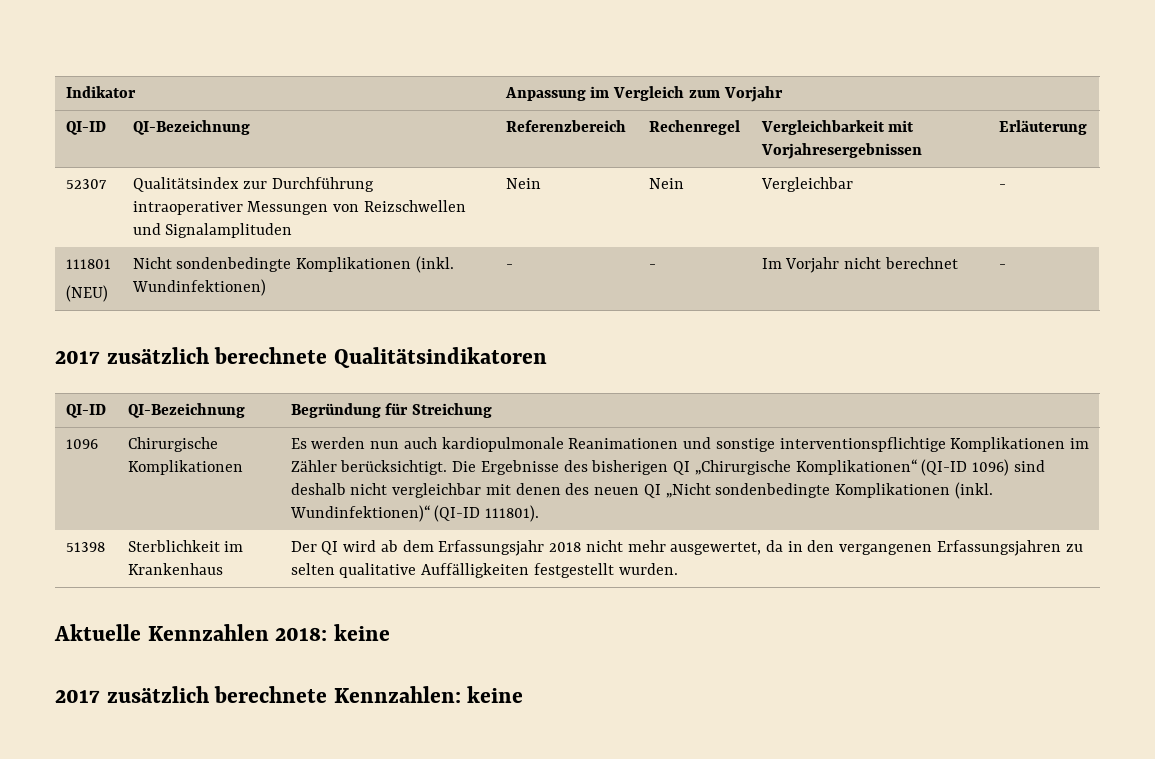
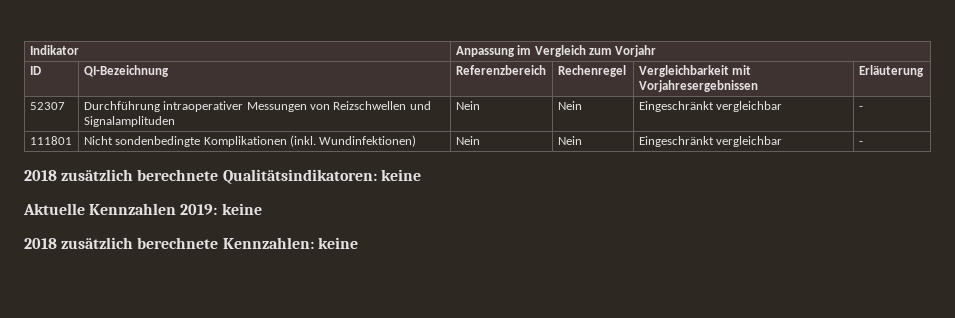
[65,121,106,135] QI-ID -> [29,66,41,75] ID
[132,177,268,192] Qualitätsindex zur -> (65, 106) none
[760,177,853,192] Vergleichbar -> [638,101,783,112] Eingeschränkt vergleichbar
[65,285,108,302] // (NEU) -> (72, 140) none
[505,264,513,269] [648,264,656,269] [761,257,958,273] [998,264,1006,269] [55,347,547,368] [65,404,106,418] [127,403,245,418] [290,403,493,418] [65,439,98,449] [127,437,218,452] [127,460,243,475] [290,437,1089,452] [290,459,1045,476] [290,482,993,499] [289,505,540,522] [65,542,105,552] [127,540,244,552] [127,563,223,575] [290,540,1083,556] [290,563,678,578] - | - | Im Vorjahr nicht berechnet | - // 2017 zusätzlich berechnete Qualitätsindikatoren // QI-ID | QI-Bezeichnung | Begründung für Streichung // 1096 | Chirurgische Komplikationen | Es werden nun auch kardiopulmonale Reanimationen und sonstige interventionspflichtige Komplikationen im Zähler berücksichtigt. Die Ergebnisse des bisherigen QI „Chirurgische Komplikationen“ (QI-ID 1096) sind deshalb nicht vergleichbar mit denen des neuen QI „Nicht sondenbedingte Komplikationen (inkl. Wundinfektionen)“ (QI-ID 111801). // 51398 | Sterblichkeit im Krankenhaus | Der QI wird ab dem Erfassungsjahr 2018 nicht mehr ausgewertet, da in den vergangenen Erfassungsjahren zu selten qualitative Auffälligkeiten festgestellt wurden. -> [455,136,480,145] [557,136,582,145] [638,136,783,147] [858,141,863,145] [24,169,421,184] Nein | Nein | Eingeschränkt vergleichbar | - // 2018 zusätzlich berechnete Qualitätsindikatoren: keine
[275,624,390,641] [55,689,100,703] 2018: keine // 2017 -> [180,203,262,215] [24,238,57,249] 2019: keine // 2018

